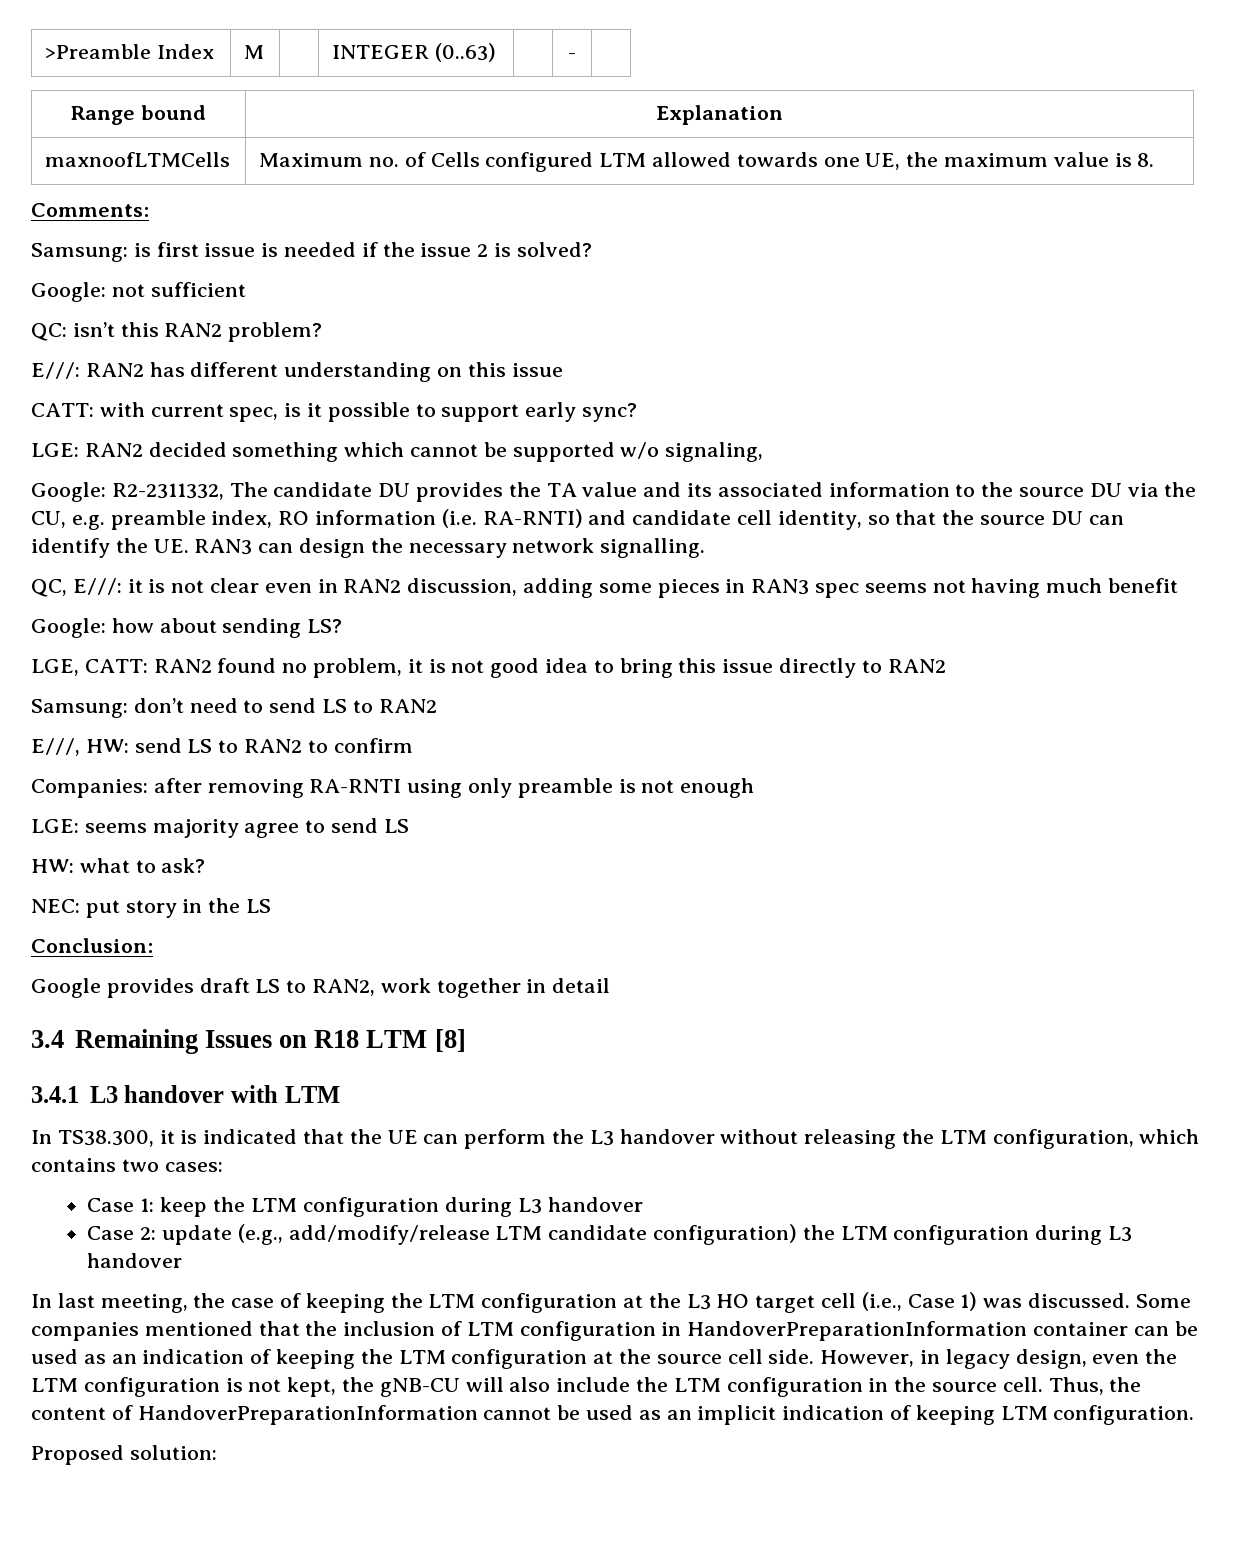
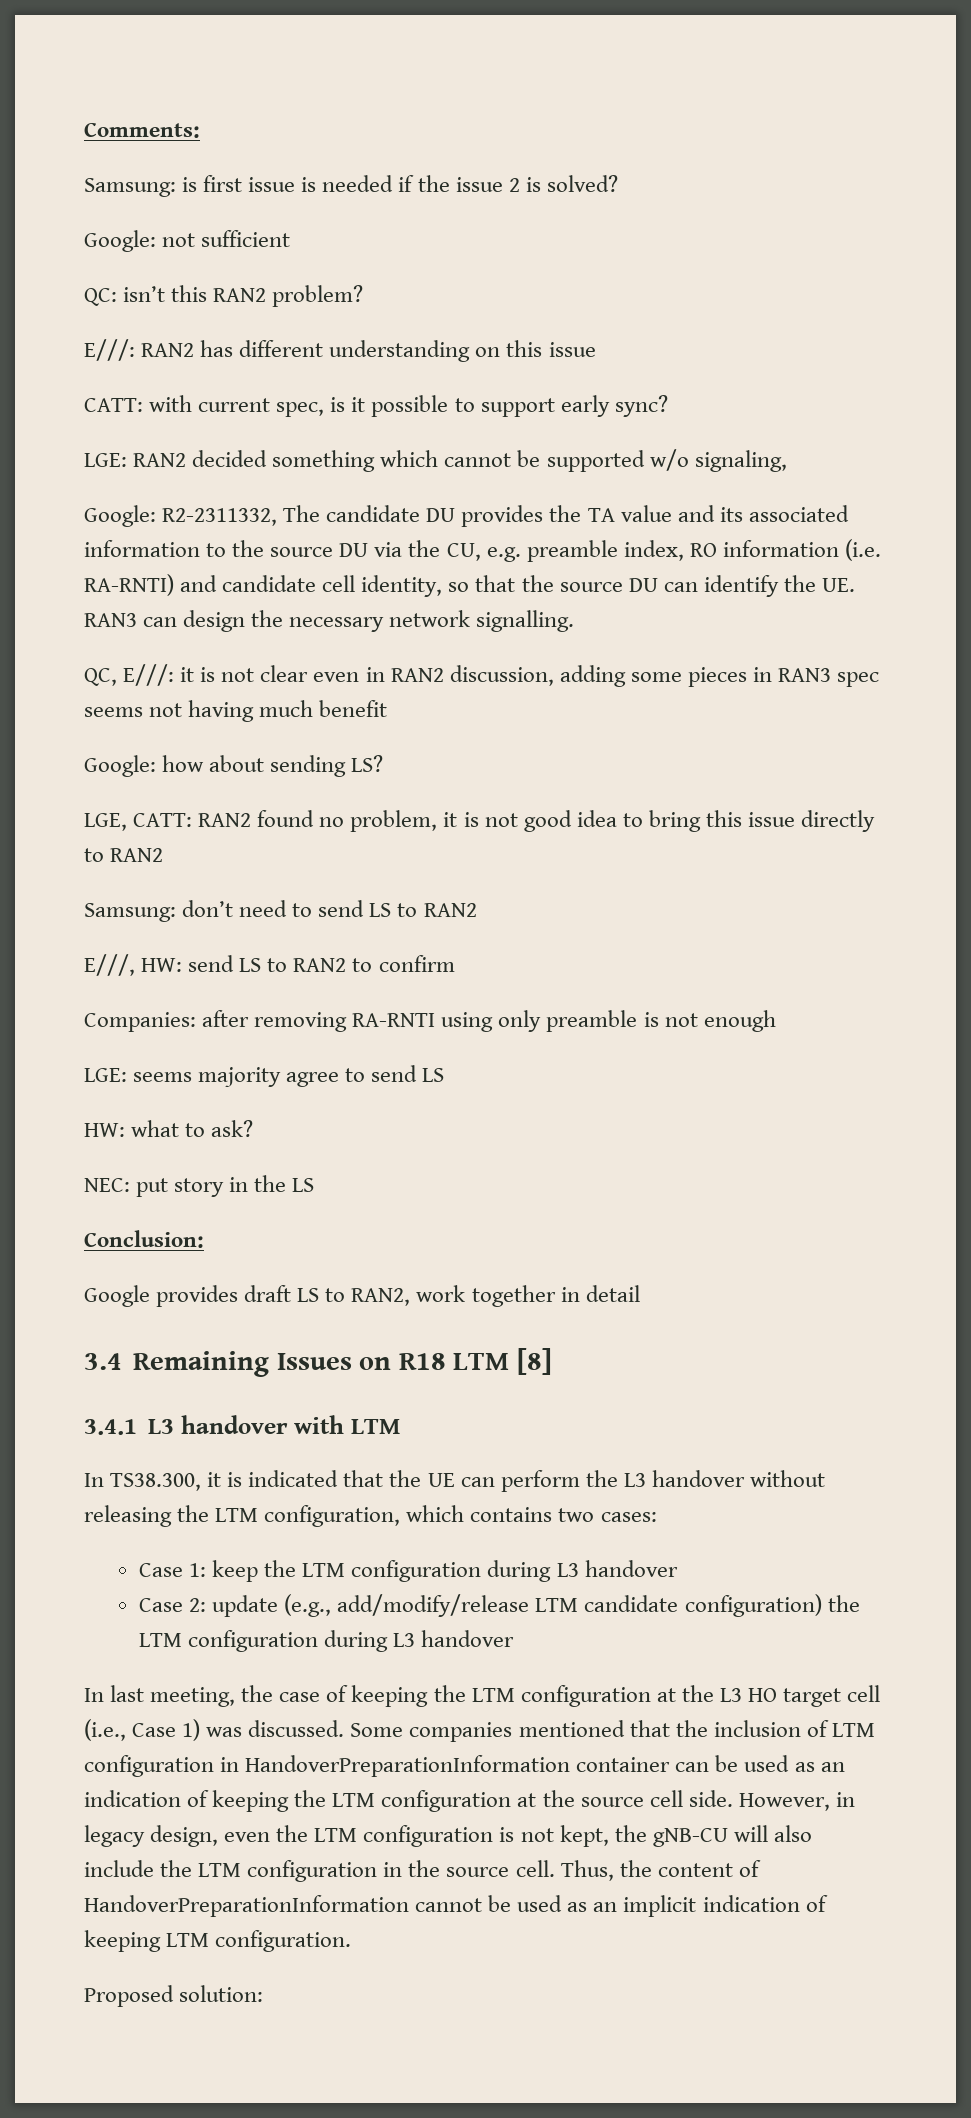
[45,44,214,59] [244,45,265,59] [332,43,496,62] [568,53,576,59] [71,105,206,125] [656,105,783,125] [45,152,231,167] [259,152,1155,172] >Preamble Index | M | | INTEGER (0..63) | | - | // Range bound | Explanation // maxnoofLTMCells | Maximum no. of Cells configured LTM allowed towards one UE, the maximum value is 8. // -> (84, 130) none

